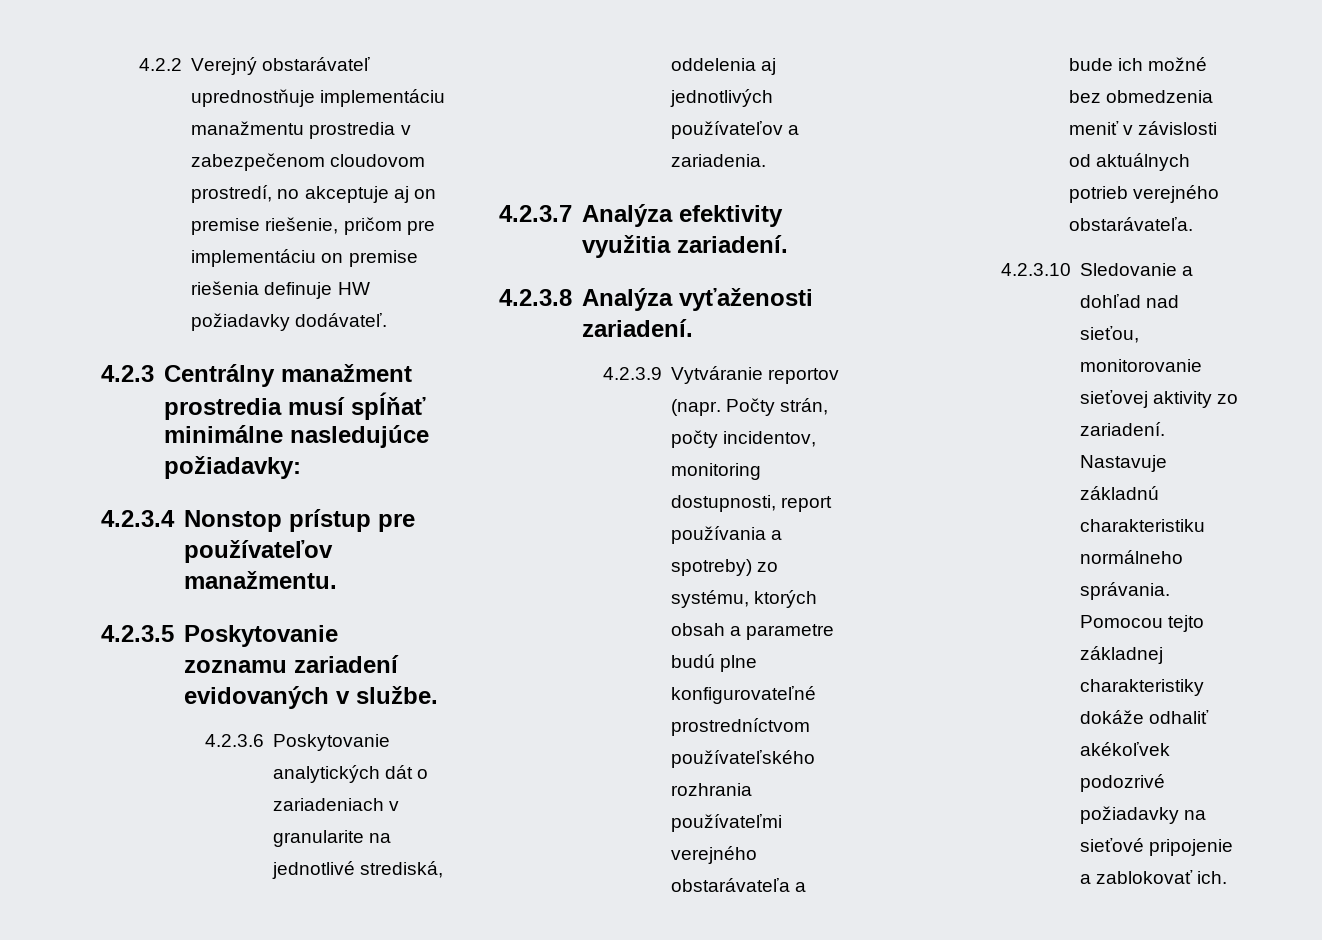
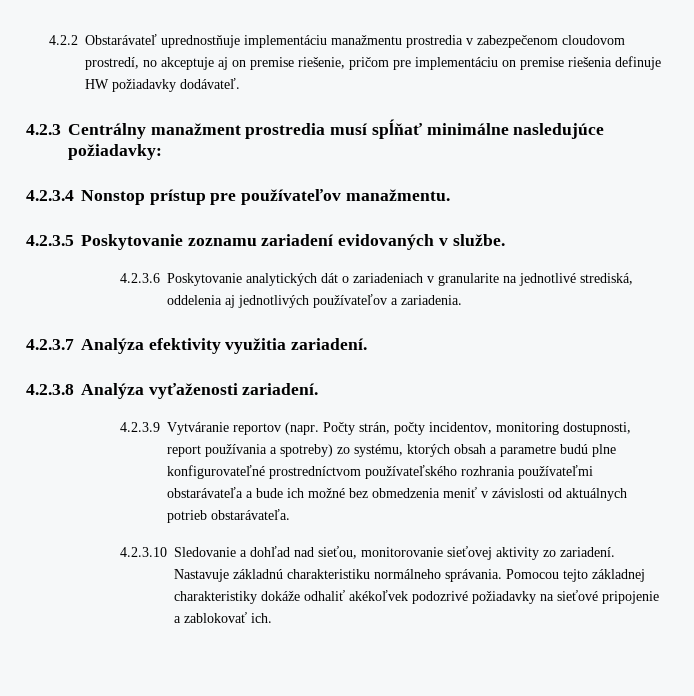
[191,57,371,75] Verejný obstarávateľ -> [85,34,158,45] Obstarávateľ
[671,846,757,864] verejného -> (593, 472) none
[1133,185,1220,203] verejného -> (207, 516) none

